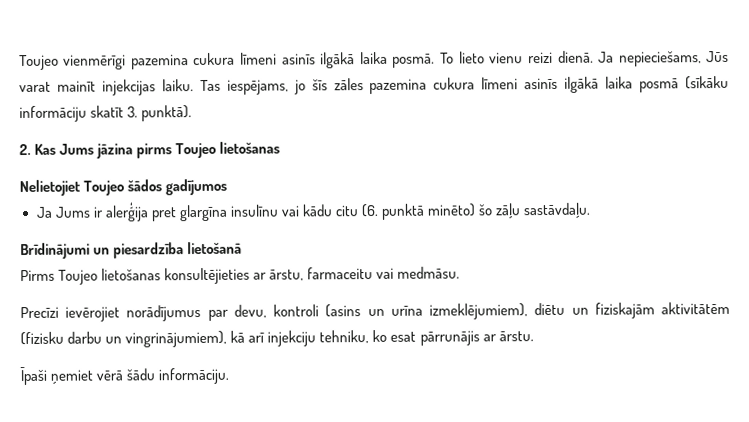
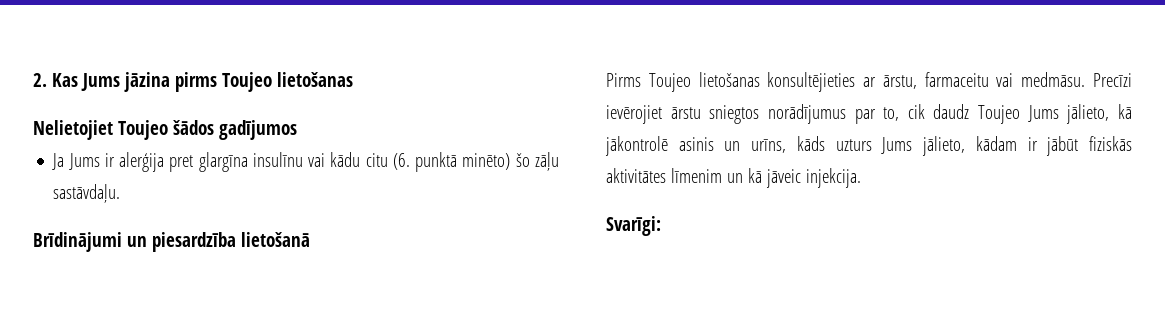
[19,50,729,71] [19,75,729,96] [19,105,193,123] Toujeo vienmērīgi pazemina cukura līmeni asinīs ilgākā laika posmā. To lieto vienu reizi dienā. Ja nepieciešams, Jūs varat mainīt injekcijas laiku. Tas iespējams, jo šīs zāles pazemina cukura līmeni asinīs ilgākā laika posmā (sīkāku informāciju skatīt 3. punktā). // -> (33, 80) none
(461, 272) // -> (1086, 79) none
[126,301,731,322] [20,329,534,348] [19,366,230,386] norādījumus par devu, kontroli (asins un urīna izmeklējumiem), diētu un fiziskajām aktivitātēm (fizisku darbu un vingrinājumiem), kā arī injekciju tehniku, ko esat pārrunājis ar ārstu. // Īpaši ņemiet vērā šādu informāciju. -> [670,104,1132,124] [605,136,1132,156] [606,168,861,188] [606,216,661,236] ārstu sniegtos norādījumus par to, cik daudz Toujeo Jums jālieto, kā jākontrolē asinis un urīns, kāds uzturs Jums jālieto, kādam ir jābūt fiziskās aktivitātes līmenim un kā jāveic injekcija. // Svarīgi:

